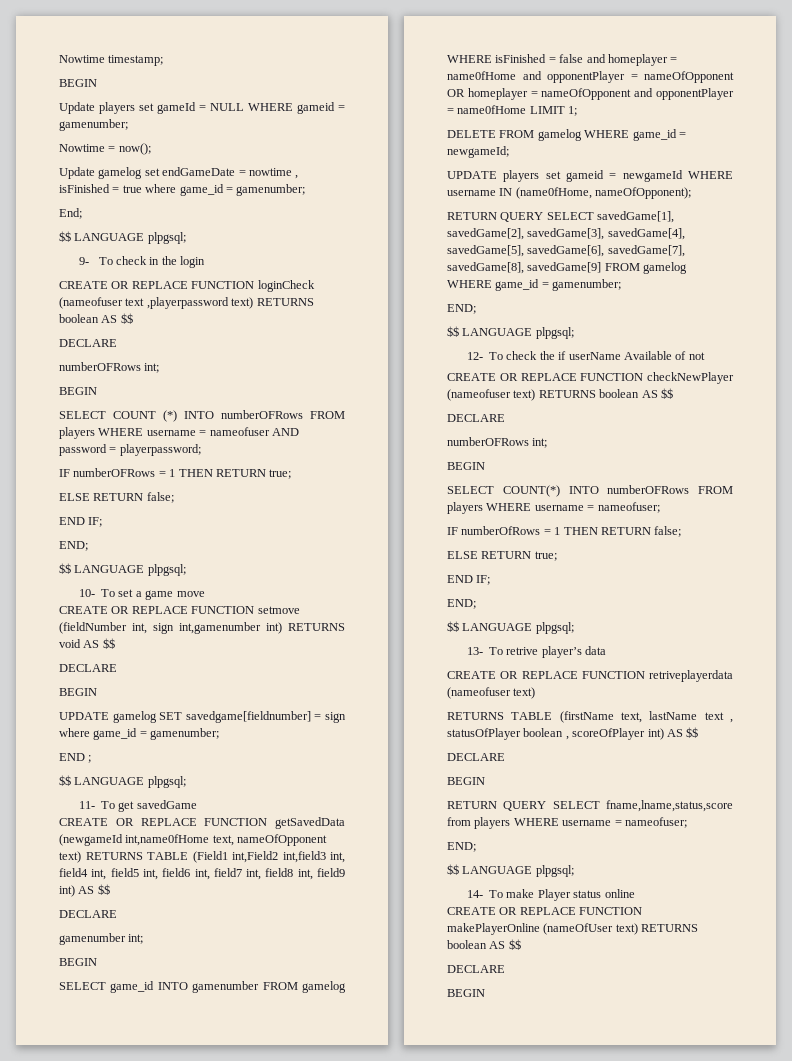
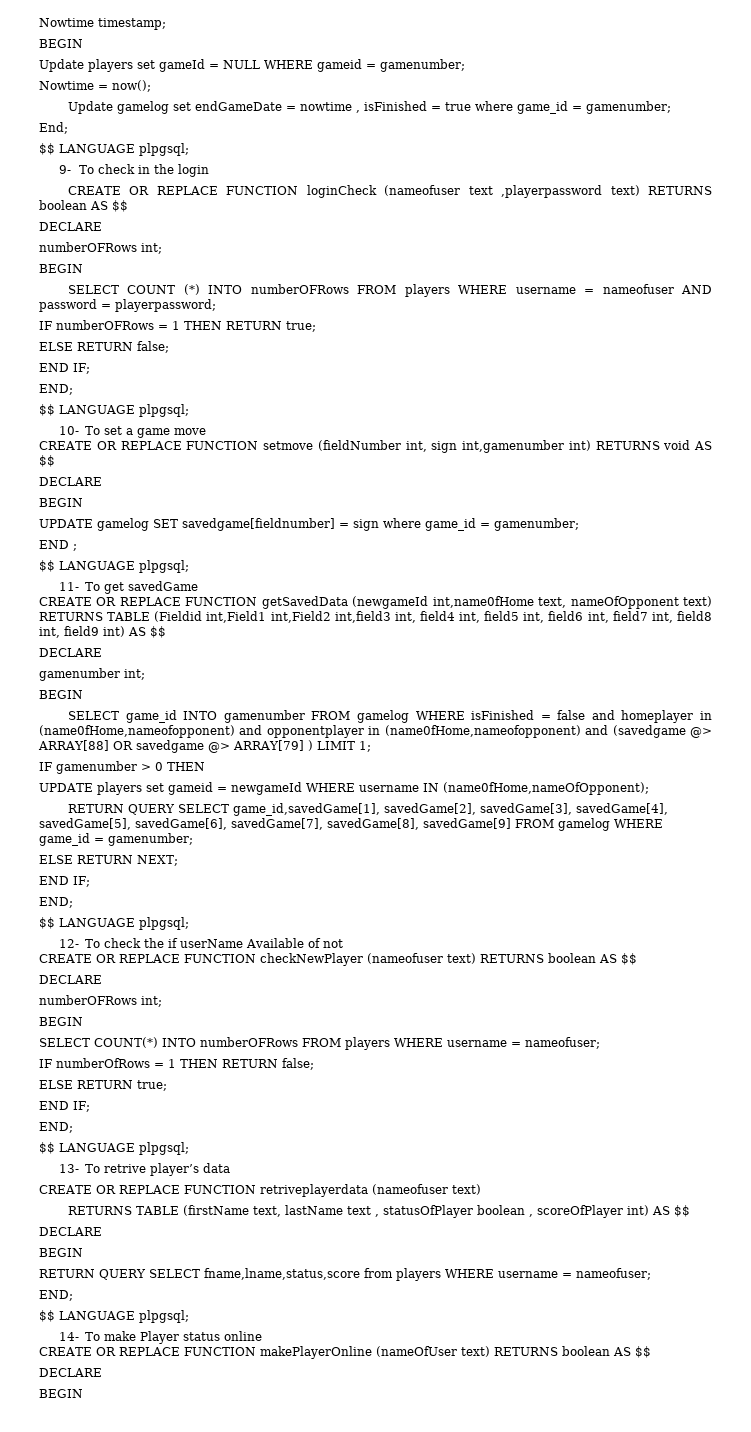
[192,851,228,863] (Field1 -> [154,611,267,623] (Fieldid int,Field1
[670,57,678,63] [447,71,734,83] [447,88,734,100] [447,105,578,116] [447,129,686,141] [447,146,509,158] = name0fHome and opponentPlayer = nameOfOpponent OR homeplayer = nameOfOpponent and opponentPlayer = name0fHome LIMIT 1; // DELETE FROM gamelog WHERE game_id = newgameId; -> [700,711,713,720] [39,725,713,738] [38,740,371,753] [39,761,205,774] in (name0fHome,nameofopponent) and opponentplayer in (name0fHome,nameofopponent) and (savedgame @> ARRAY[88] OR savedgame @> ARRAY[79] ) LIMIT 1; // IF gamenumber > 0 THEN
[515,187,692,199] [447,211,675,223] (name0fHome, nameOfOpponent); // RETURN QUERY SELECT savedGame[1], -> [443,782,649,795] [68,803,381,816] (name0fHome,nameOfOpponent); // RETURN QUERY SELECT game_id,savedGame[1],
(622, 285) none -> [39,855,178,866] [39,876,90,887] // ELSE RETURN NEXT; // END IF;

